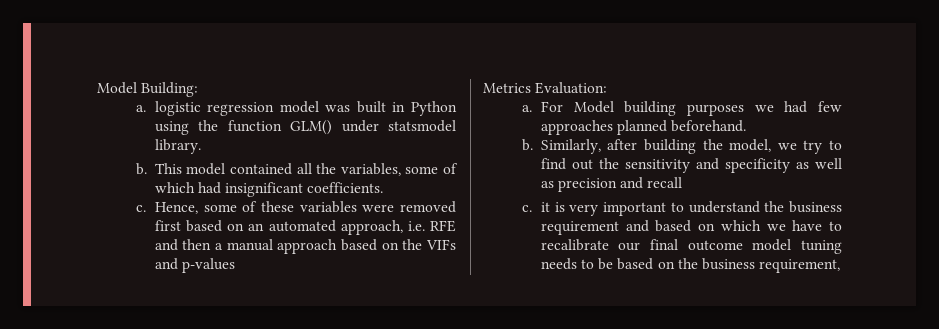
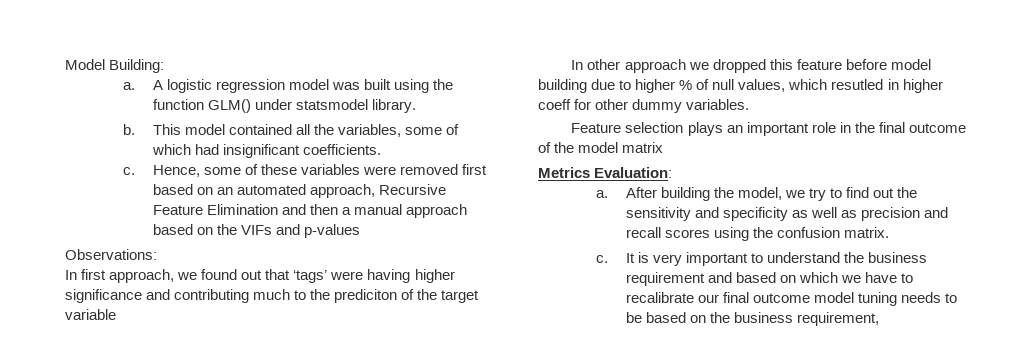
(146, 108) none -> [152,80,163,90] A
[392,101,458,116] in Python -> (391, 84) none
[407,220,456,232] i.e. RFE -> [378,184,446,195] [152,204,278,215] Recursive Feature Elimination
[483,82,608,94] [521,101,842,116] [540,120,747,135] [521,139,638,154] Metrics Evaluation: // a. For Model building purposes we had few approaches planned beforehand. // b. Similarly, after -> [65,249,157,260] [65,269,455,283] [65,289,480,303] [65,309,116,320] [571,59,931,73] [538,79,943,93] [538,99,750,113] [571,122,966,136] [538,142,664,153] [538,167,673,178] [596,187,657,198] Observations: // In first approach, we found out that ‘tags’ were having higher significance and contributing much to the prediciton of the target variable // In other approach we dropped this feature before model building due to higher % of null values, which resutled in higher coeff for other dummy variables. // Feature selection plays an important role in the final outcome of the model matrix // Metrics Evaluation: // a. After
[521,202,550,212] // c. it -> [664,227,889,241] [596,253,635,263] scores using the confusion matrix. // c. It

